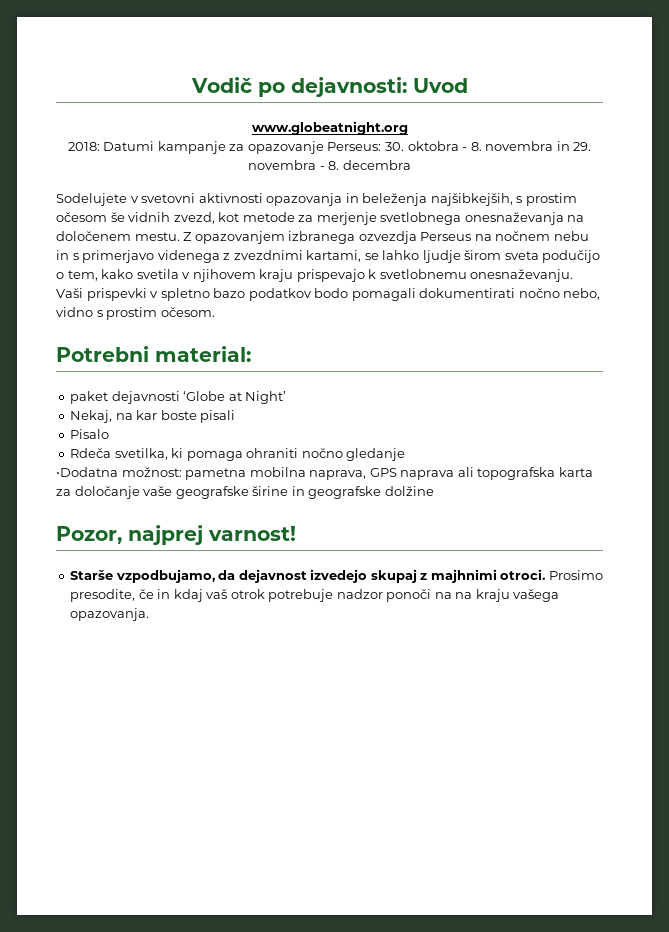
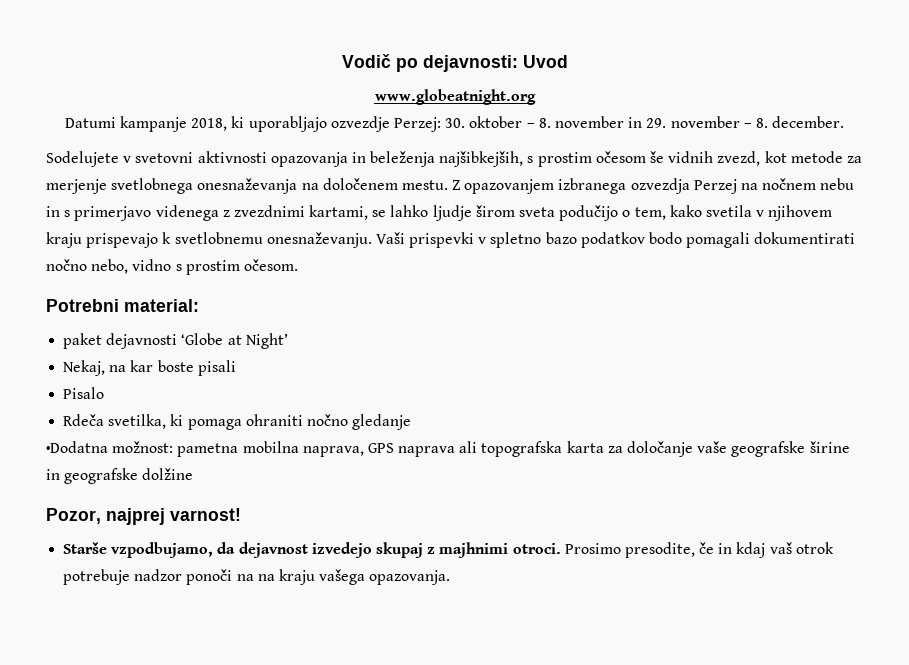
[67,142,100,151] 2018: -> (536, 97) none
[229,141,554,154] za opazovanje Perseus: 30. oktobra - 8. novembra -> [191,116,624,132] 2018, ki uporabljajo ozvezdje Perzej: 30. oktober – 8. november
[248,160,411,170] novembra - 8. decembra -> [670,116,845,128] november – 8. december.
[420,232,472,241] Perseus -> [693,179,737,194] Perzej

